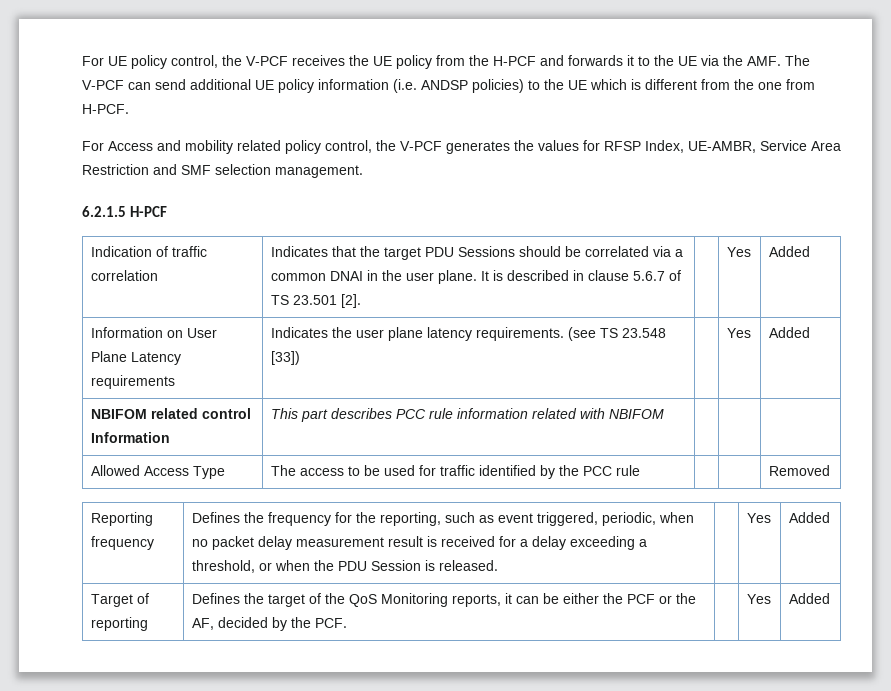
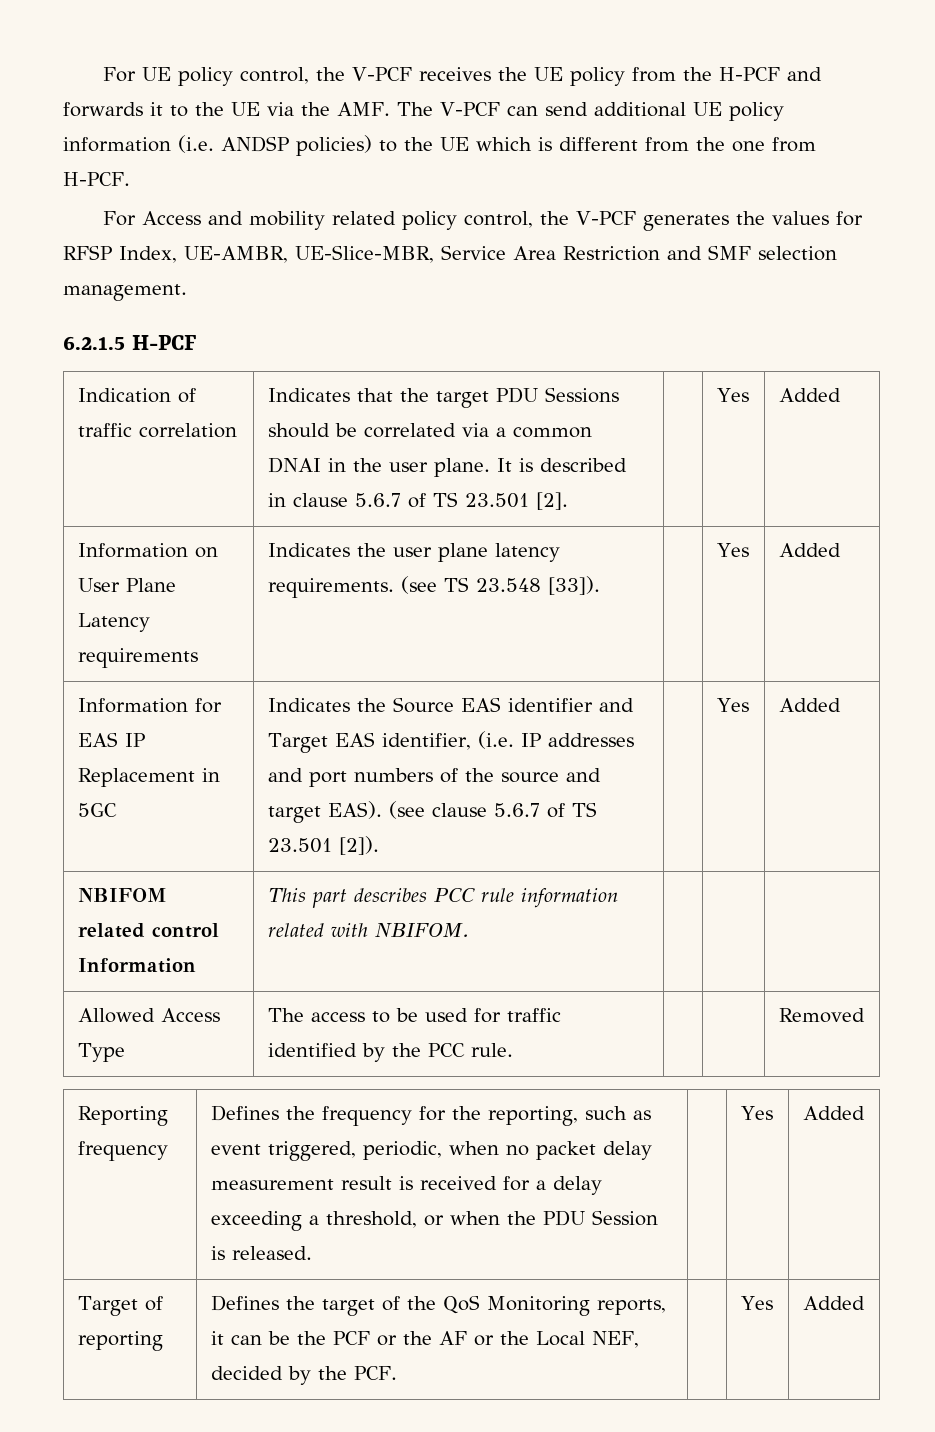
(756, 147) none -> [295,245,434,263] UE-Slice-MBR,
[270,351,300,365] [33]) -> [547,576,600,595] [716,543,749,557] [778,543,841,557] [77,698,222,713] [77,732,145,747] [77,768,220,787] [77,803,117,817] [267,697,634,713] [267,731,634,753] [267,768,601,787] [267,801,597,823] [267,836,379,855] [33]). | | Yes | Added // Information for EAS IP Replacement in 5GC | Indicates the Source EAS identifier and Target EAS identifier, (i.e. IP addresses and port numbers of the source and target EAS). (see clause 5.6.7 of TS 23.501 [2]).
[608,409,664,419] NBIFOM -> [374,923,469,937] NBIFOM.
[615,465,640,476] rule -> [470,1043,513,1057] rule.
[562,593,599,604] either -> (290, 1338) none
[191,618,214,630] AF, -> [438,1331,639,1348] AF or the Local NEF,

